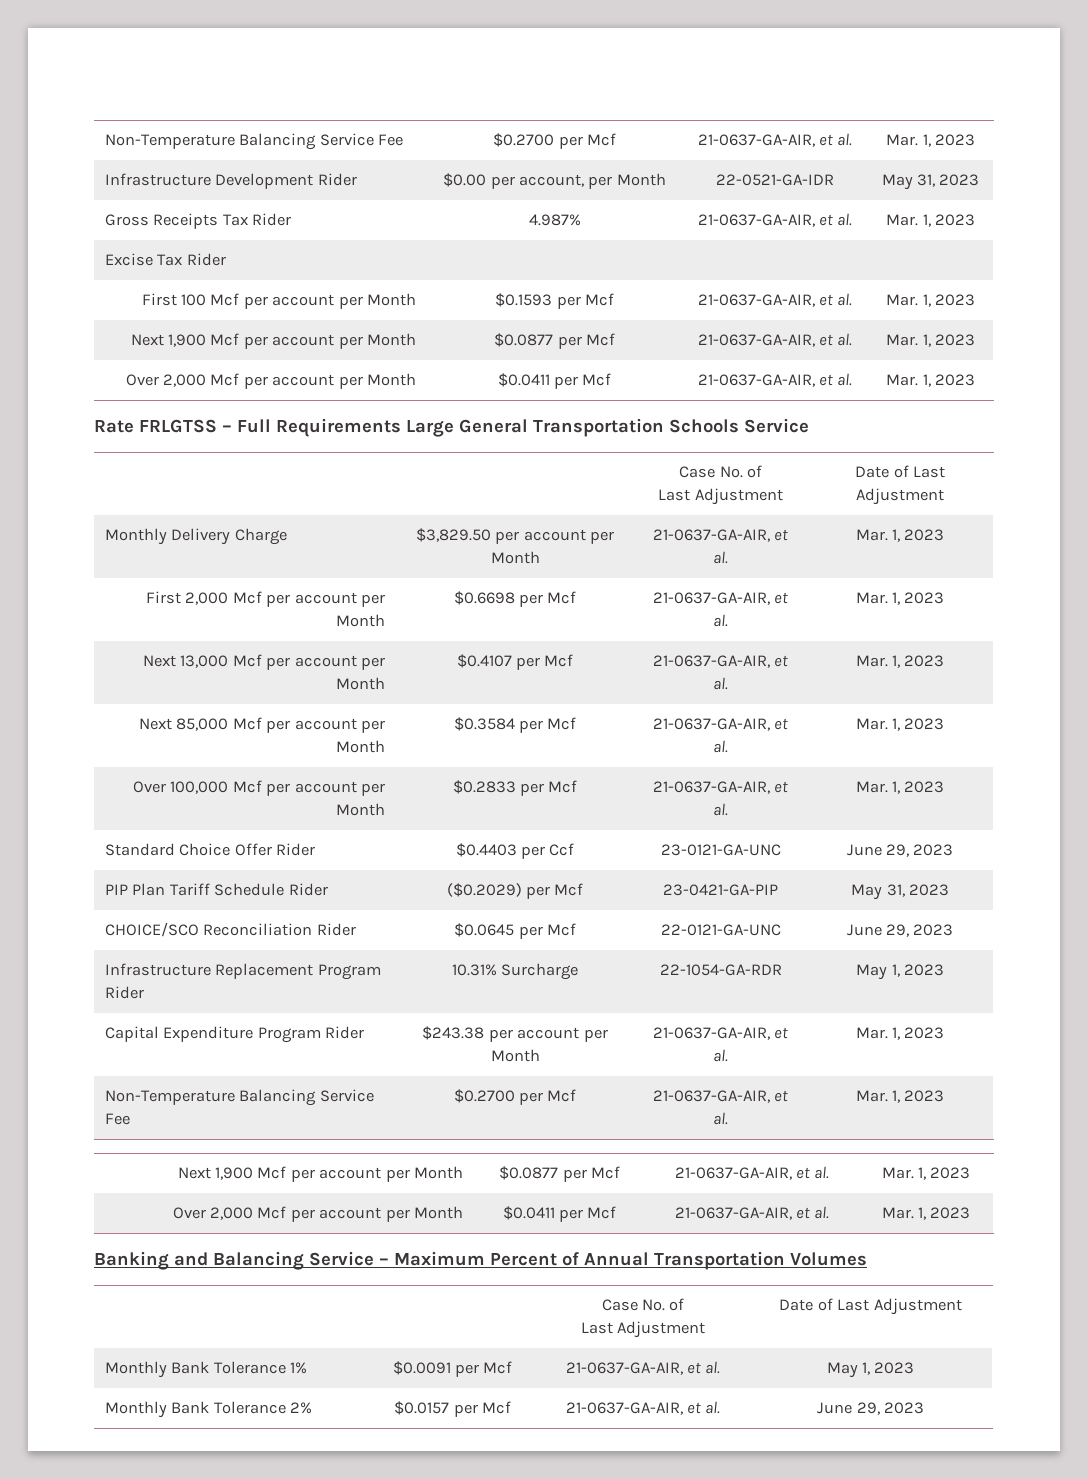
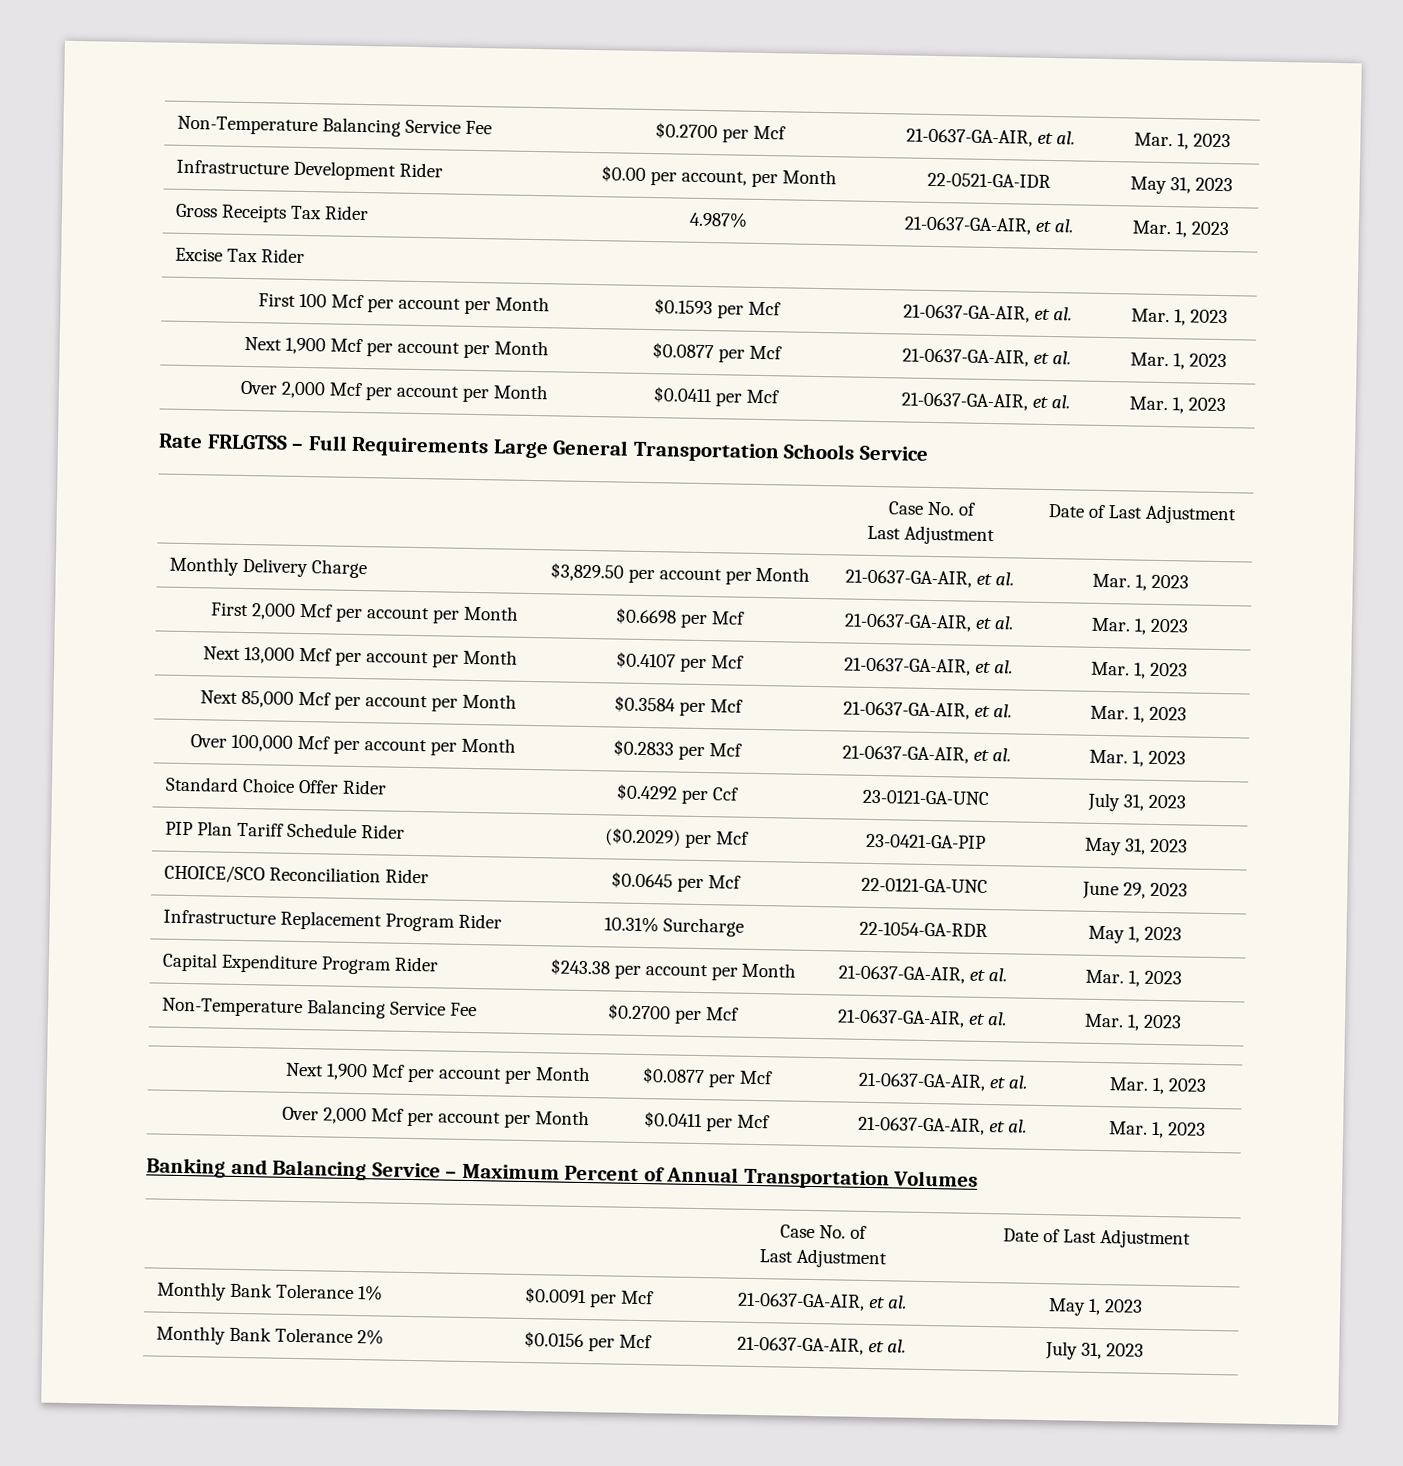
[455,843,517,857] $0.4403 -> [615,783,678,801] $0.4292
[846,844,909,857] June 29, -> [1086,792,1144,812] July 31,
[394,1401,511,1417] [565,1401,721,1415] [817,1402,880,1415] $0.0157 per Mcf | 21-0637-GA-AIR, et al. | June 29, -> [524,1331,652,1352] [736,1336,906,1355] [1044,1341,1102,1360] $0.0156 per Mcf | 21-0637-GA-AIR, et al. | July 31,

